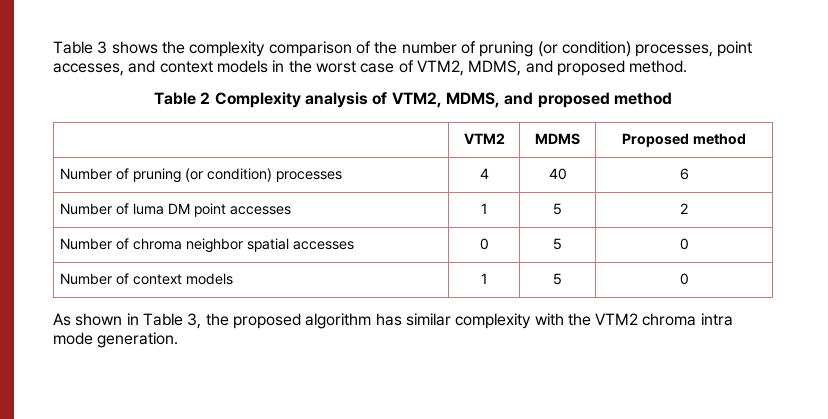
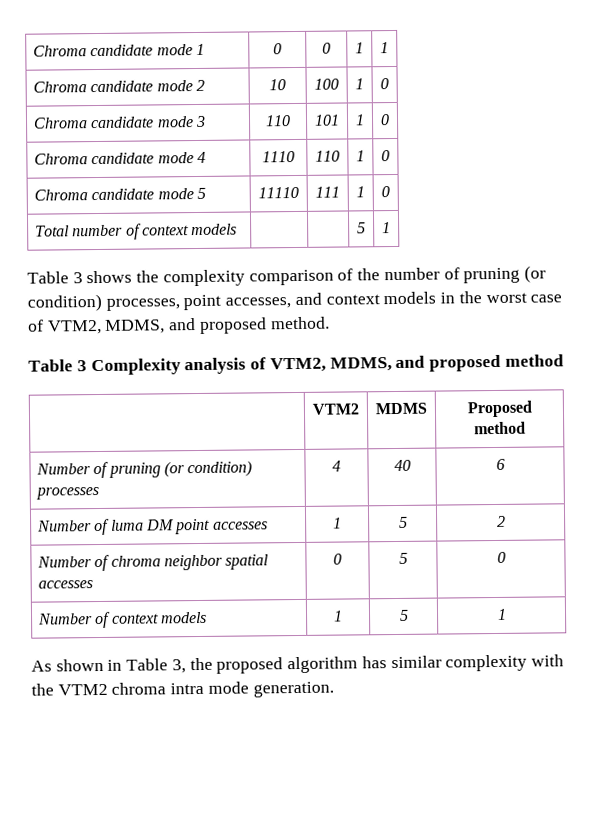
(53, 47) none -> [32,43,205,57] [273,43,282,55] [322,42,331,54] [355,42,364,54] [380,42,389,54] [32,79,205,93] [269,79,286,91] [314,78,339,90] [355,78,364,90] [380,78,389,90] [32,115,206,129] [265,115,291,127] [314,114,340,126] [355,114,365,126] [380,114,390,126] [33,151,206,165] [262,151,295,163] [315,150,340,162] [356,150,365,162] [381,150,390,162] [33,187,206,201] [258,186,299,199] [315,186,340,198] [356,186,365,198] [381,186,390,198] [34,223,238,240] [357,222,366,234] [382,222,391,234] Chroma candidate mode 1 | 0 | 0 | 1 | 1 // Chroma candidate mode 2 | 10 | 100 | 1 | 0 // Chroma candidate mode 3 | 110 | 101 | 1 | 0 // Chroma candidate mode 4 | 1110 | 110 | 1 | 0 // Chroma candidate mode 5 | 11110 | 111 | 1 | 0 // Total number of context models | | | 5 | 1 //
[200,92,211,104] 2 -> [76,360,87,372] 3
[679,273,689,285] 0 -> [496,608,507,620] 1

